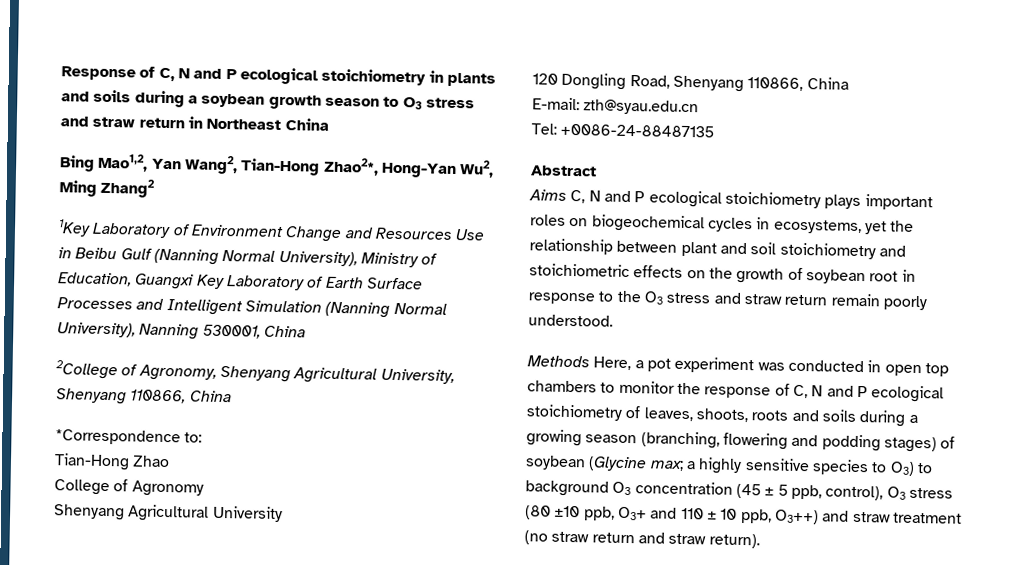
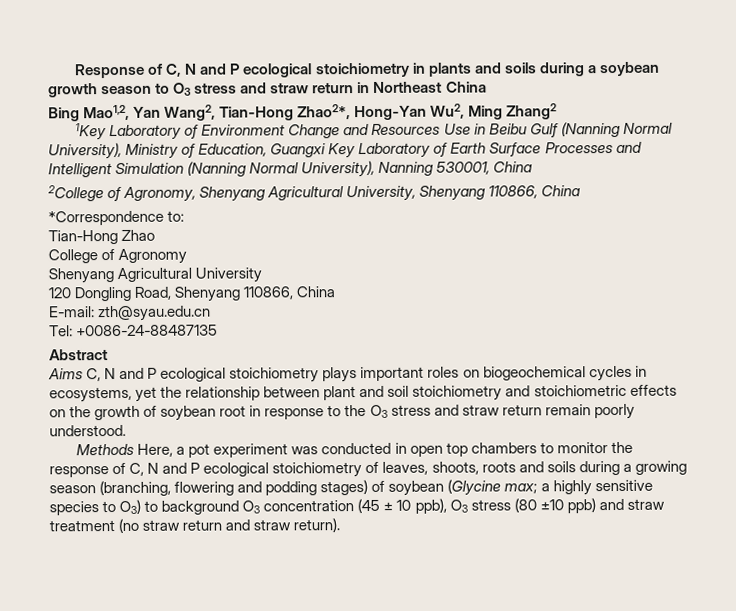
[777,484,884,501] 5 ppb, control), -> [396,498,447,514] 10 ppb),
[583,506,819,525] ppb, O3+ and 110 ± 10 ppb, O3++) -> [566,498,596,514] ppb)

